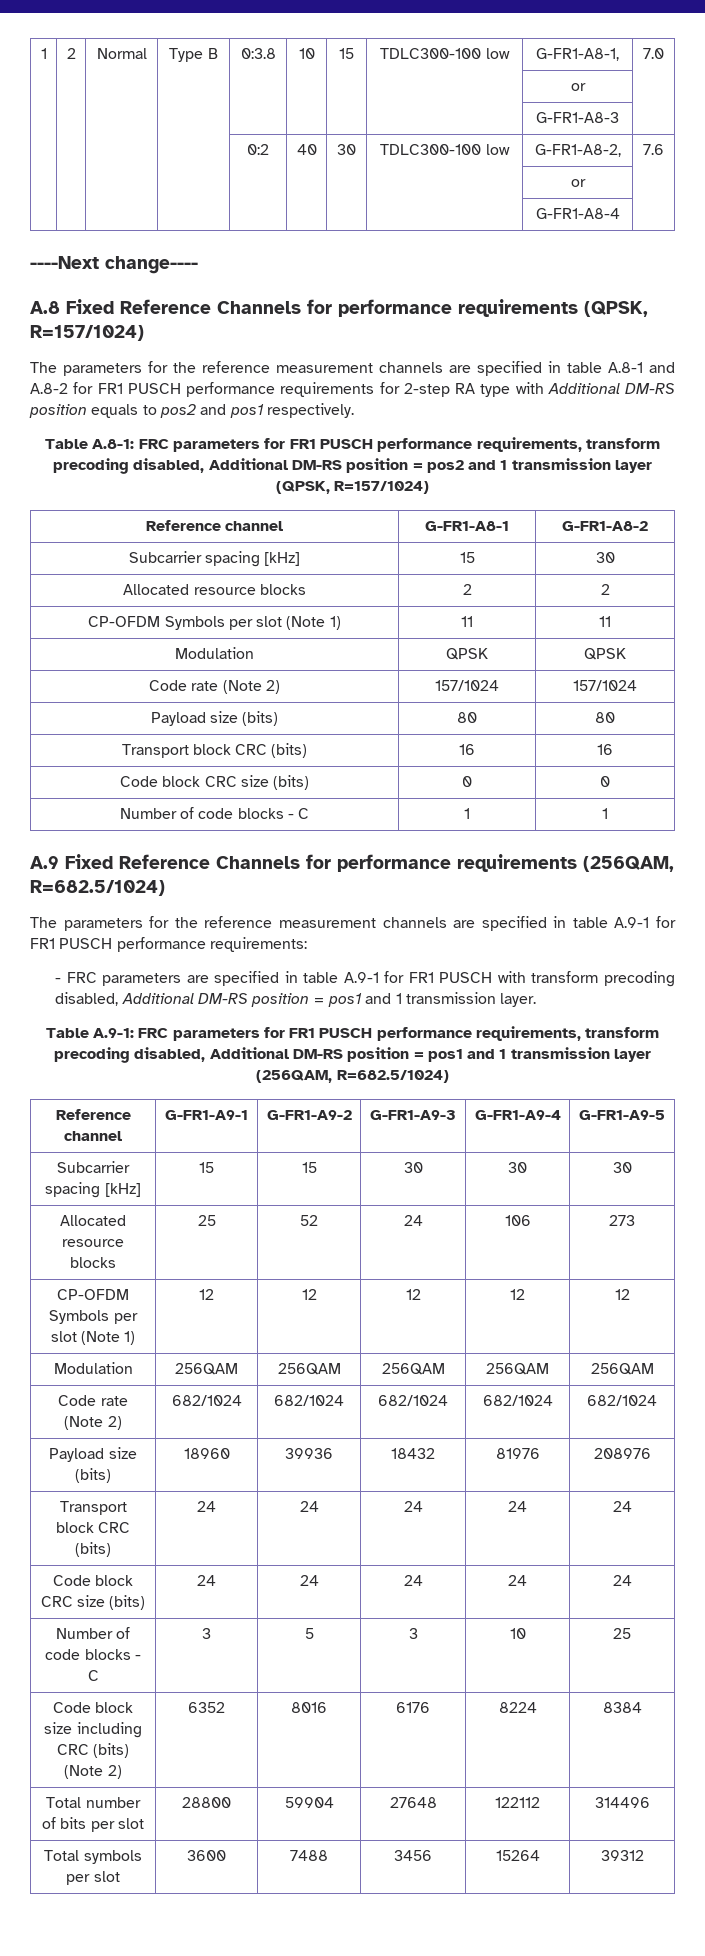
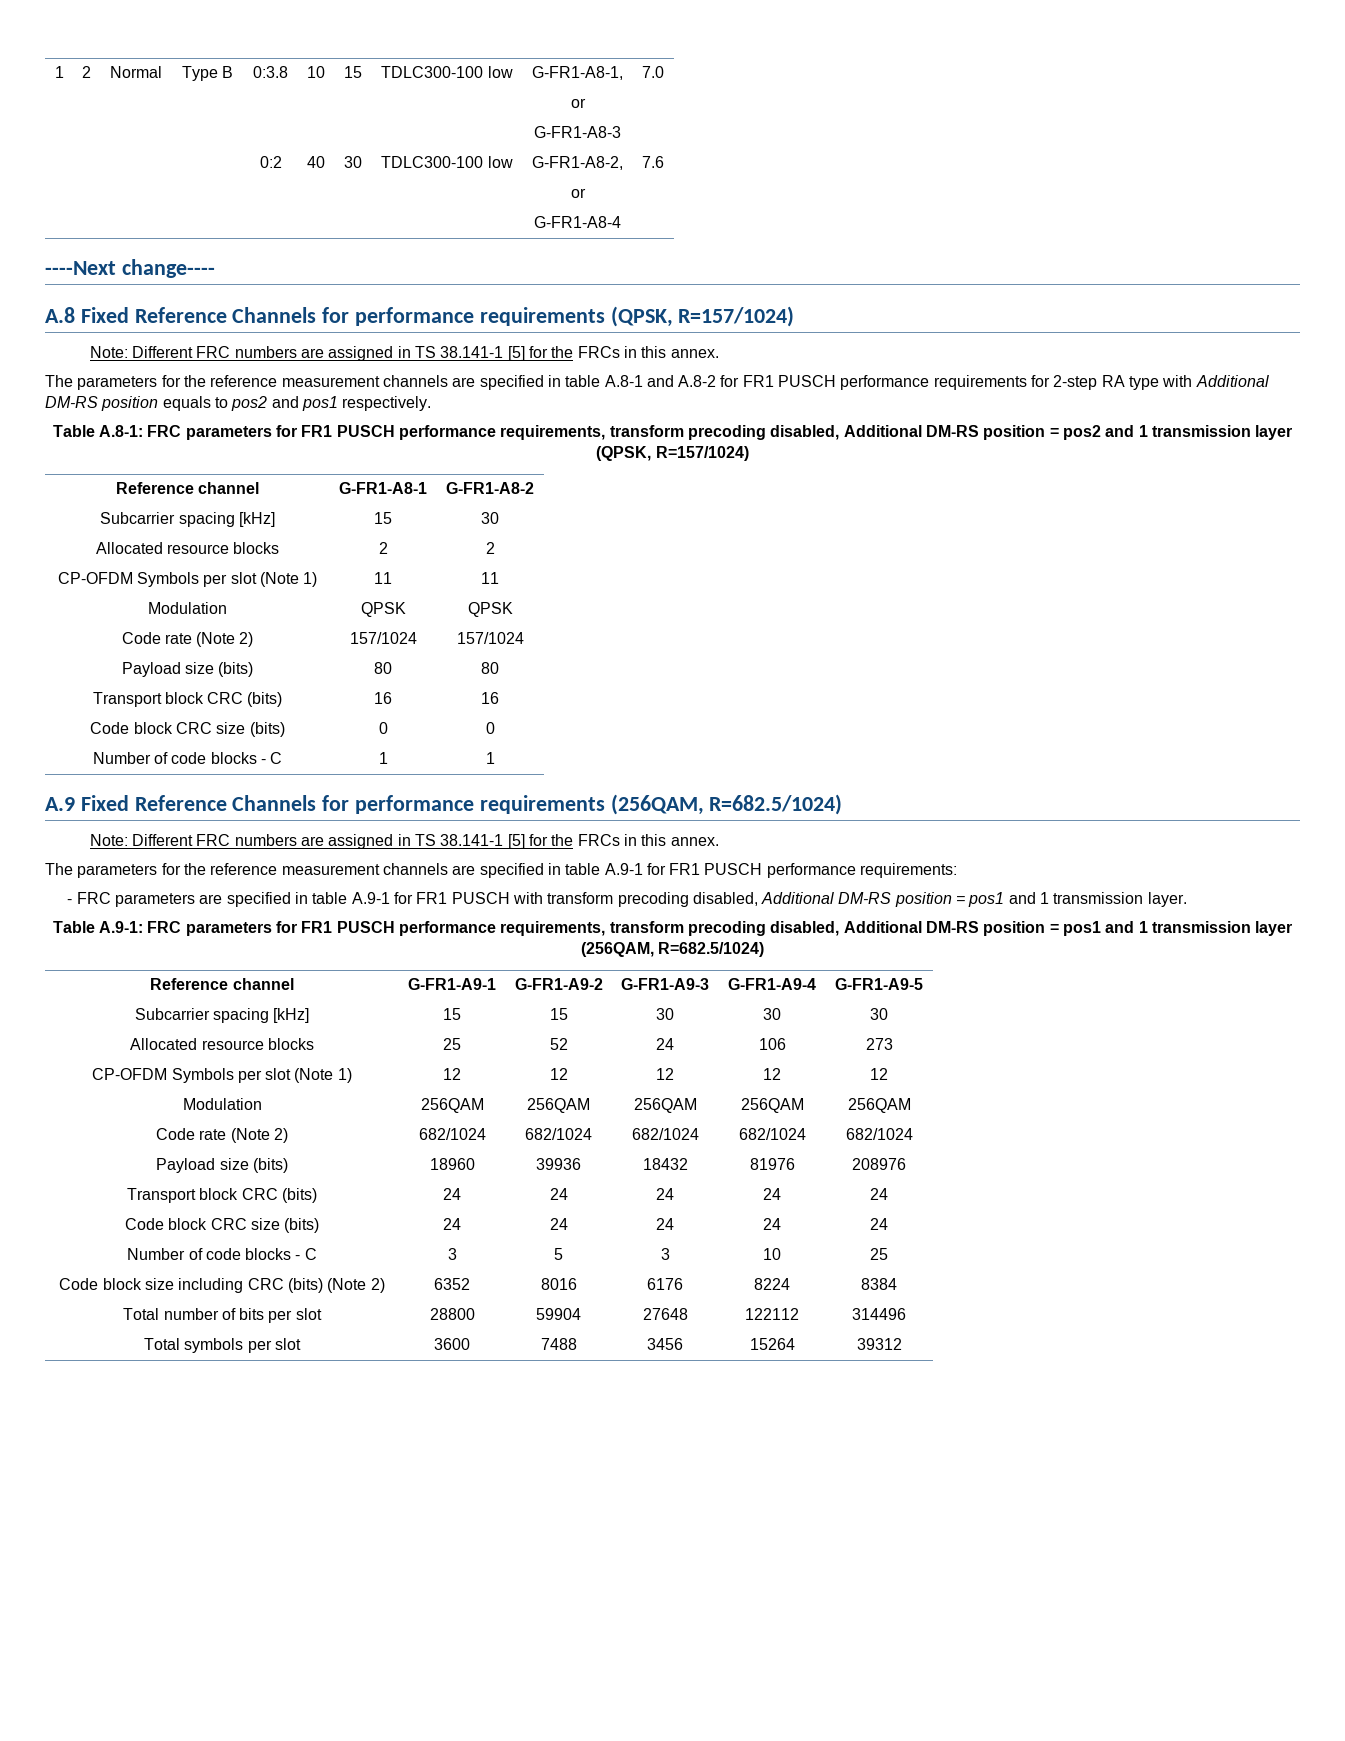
(144, 333) none -> [89,346,719,361] // Note: Different FRC numbers are assigned in TS 38.141-1 [5] for the FRCs in this annex.
(165, 888) none -> [89,834,719,849] // Note: Different FRC numbers are assigned in TS 38.141-1 [5] for the FRCs in this annex.

